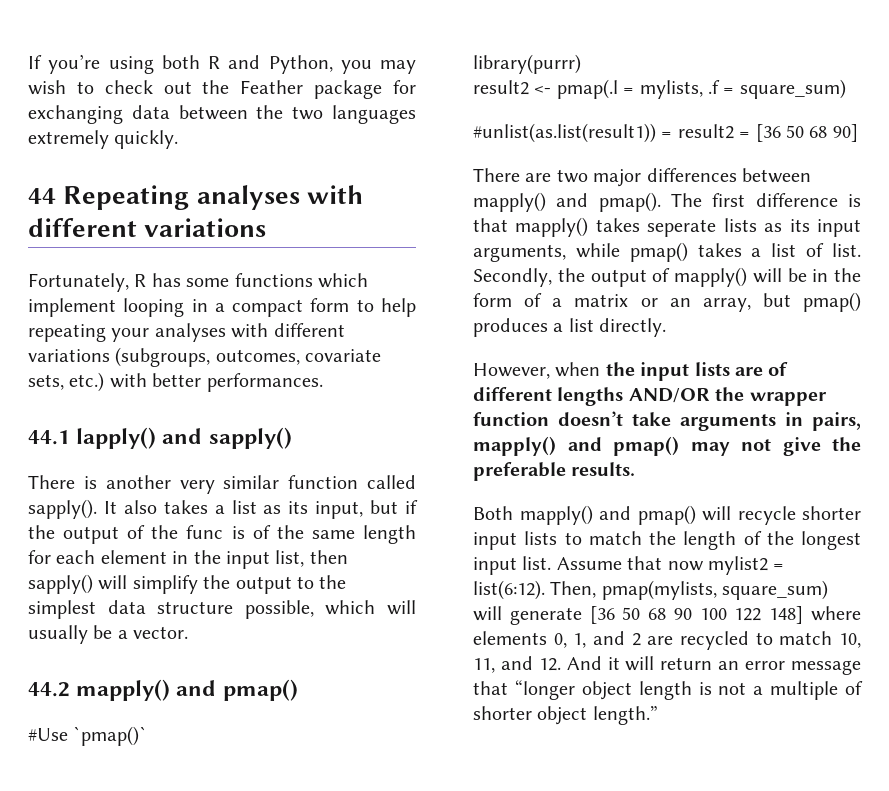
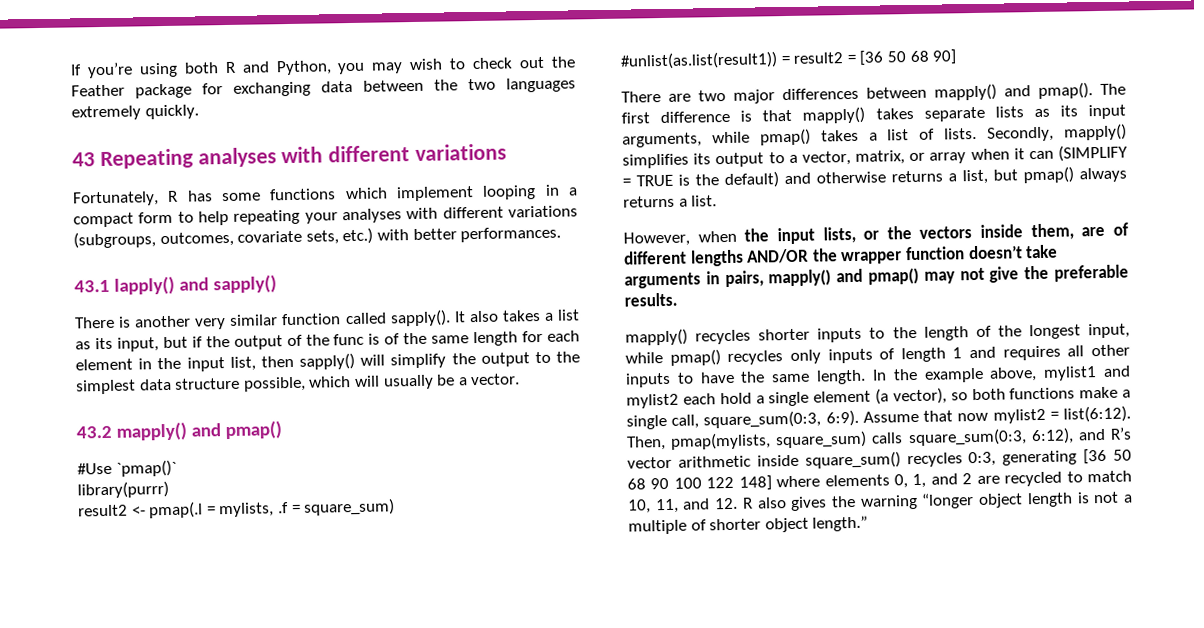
[28,188,56,204] 44 -> [72,152,95,167] 43
[28,430,70,445] 44.1 -> [74,279,110,293] 43.1
[28,682,70,697] 44.2 -> [76,425,112,439] 43.2
[647,219,717,237] seperate -> [923,106,985,122] separate
[831,243,861,257] [473,267,861,287] [473,292,861,312] [473,318,667,337] [473,362,730,381] list. Secondly, the output of mapply() will be in the form of a matrix or an array, but pmap() produces a list directly. // However, when the input lists -> [944,123,1127,142] [622,144,1128,169] [622,166,1127,189] [623,195,718,208] [623,223,1074,247] lists. Secondly, mapply() simplifies its output to a vector, matrix, or array when it can (SIMPLIFY = TRUE is the default) and otherwise returns a list, but pmap() always returns a list. // However, when the input lists, or the vectors inside them,
[473,505,861,525] [473,531,642,550] Both mapply() and pmap() will recycle shorter input lists to match -> [625,327,886,346] mapply() recycles shorter inputs to
[473,556,552,575] input list. -> [1088,323,1130,339] [625,344,1130,366] [625,365,1131,388] [626,386,1131,409] [626,409,859,430] input, while pmap() recycles only inputs of length 1 and requires all other inputs to have the same length. In the example above, mylist1 and mylist2 each hold a single element (a vector), so both functions make a single call, square_sum(0:3, 6:9).
[473,606,582,625] will generate -> [871,427,1132,447] [627,450,1078,469] calls square_sum(0:3, 6:12), and R’s vector arithmetic inside square_sum() recycles 0:3, generating
[566,656,861,675] [473,681,508,695] And it will return an error message that -> [741,494,918,511] R also gives the warning

